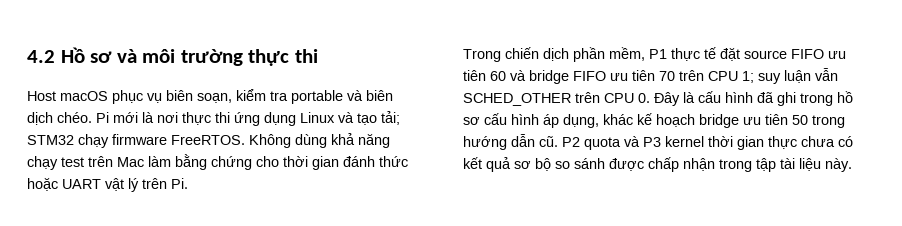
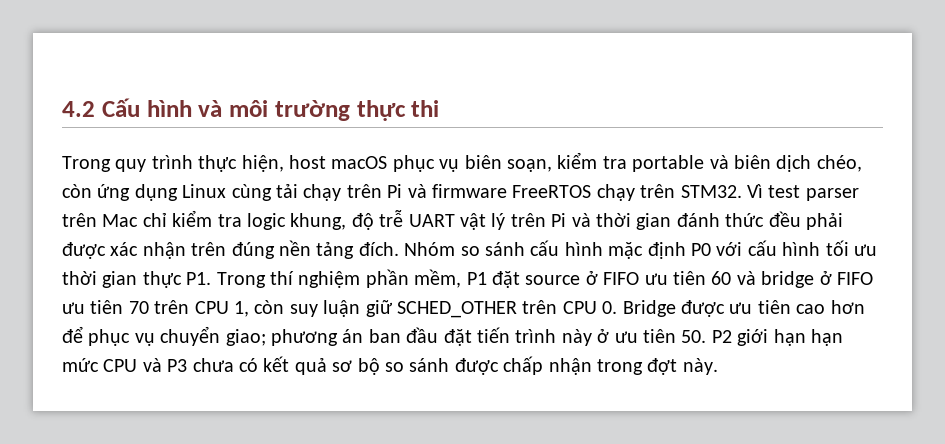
[60,47,113,63] Hồ sơ -> [101,98,192,117] Cấu hình
[27,91,56,101] Host -> [62,155,326,172] Trong quy trình thực hiện, host
[57,111,400,126] [27,133,390,148] [27,154,408,170] [27,177,188,192] [463,47,569,62] chéo. Pi mới là nơi thực thi ứng dụng Linux và tạo tải; STM32 chạy firmware FreeRTOS. Không dùng khả năng chạy test trên Mac làm bằng chứng cho thời gian đánh thức hoặc UART vật lý trên Pi. // Trong chiến dịch -> [816,155,862,172] [62,184,859,201] [62,210,843,230] [62,240,877,259] [62,271,361,288] chéo, còn ứng dụng Linux cùng tải chạy trên Pi và firmware FreeRTOS chạy trên STM32. Vì test parser trên Mac chỉ kiểm tra logic khung, độ trễ UART vật lý trên Pi và thời gian đánh thức đều phải được xác nhận trên đúng nền tảng đích. Nhóm so sánh cấu hình mặc định P0 với cấu hình tối ưu thời gian thực P1. Trong thí nghiệm
[671,47,716,61] thực tế -> (487, 278) none
(787, 54) none -> [585,271,598,285] ở
(569, 77) none -> [819,271,832,285] ở
[742,71,754,83] 1; -> [234,300,285,317] 1, còn
[815,68,838,81] vẫn -> [365,300,393,317] giữ
[654,91,853,106] [463,113,845,128] [463,134,797,150] Đây là cấu hình đã ghi trong hồ sơ cấu hình áp dụng, khác kế hoạch bridge ưu tiên 50 trong hướng dẫn cũ. P2 quota và P3 kernel thời gian thực -> [622,300,865,317] [62,326,843,346] [62,358,188,372] Bridge được ưu tiên cao hơn để phục vụ chuyển giao; phương án ban đầu đặt tiến trình này ở ưu tiên 50. P2 giới hạn hạn mức CPU và P3
[756,158,821,172] tập tài liệu -> [647,358,678,375] đợt

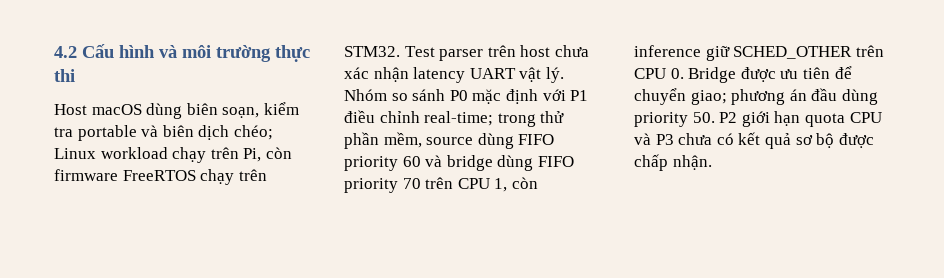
[62,155,460,172] Trong quy trình thực hiện, host macOS phục vụ -> [54,103,183,119] Host macOS dùng
[816,155,862,172] [62,184,427,201] chéo, còn ứng dụng Linux cùng tải chạy trên Pi và -> [233,125,273,140] [54,147,292,163] chéo; Linux workload chạy trên Pi, còn
[746,184,859,201] [62,210,843,230] [62,240,877,259] [62,269,873,288] [62,300,124,314] Vì test parser trên Mac chỉ kiểm tra logic khung, độ trễ UART vật lý trên Pi và thời gian đánh thức đều phải được xác nhận trên đúng nền tảng đích. Nhóm so sánh cấu hình mặc định P0 với cấu hình tối ưu thời gian thực P1. Trong thí nghiệm phần mềm, P1 đặt source ở FIFO ưu tiên 60 và bridge ở FIFO ưu tiên -> [404,45,589,61] [344,67,564,83] [344,89,589,104] [344,110,565,127] [344,132,555,149] [344,155,574,171] [344,178,398,193] Test parser trên host chưa xác nhận latency UART vật lý. Nhóm so sánh P0 mặc định với P1 điều chỉnh real-time; trong thử phần mềm, source dùng FIFO priority 60 và bridge dùng FIFO priority
[289,300,361,317] suy luận -> [634,45,701,57] inference
[796,300,865,314] [62,326,676,346] cao hơn để phục vụ chuyển giao; phương án ban đầu đặt tiến trình này ở ưu tiên -> [834,66,852,79] [634,88,878,105] [634,112,688,127] để chuyển giao; phương án đầu dùng priority
[810,329,843,346] [62,358,99,372] hạn mức -> [804,113,845,127] quota
[385,356,718,375] so sánh được chấp nhận trong đợt này. -> [838,133,874,148] [634,154,712,171] được chấp nhận.

